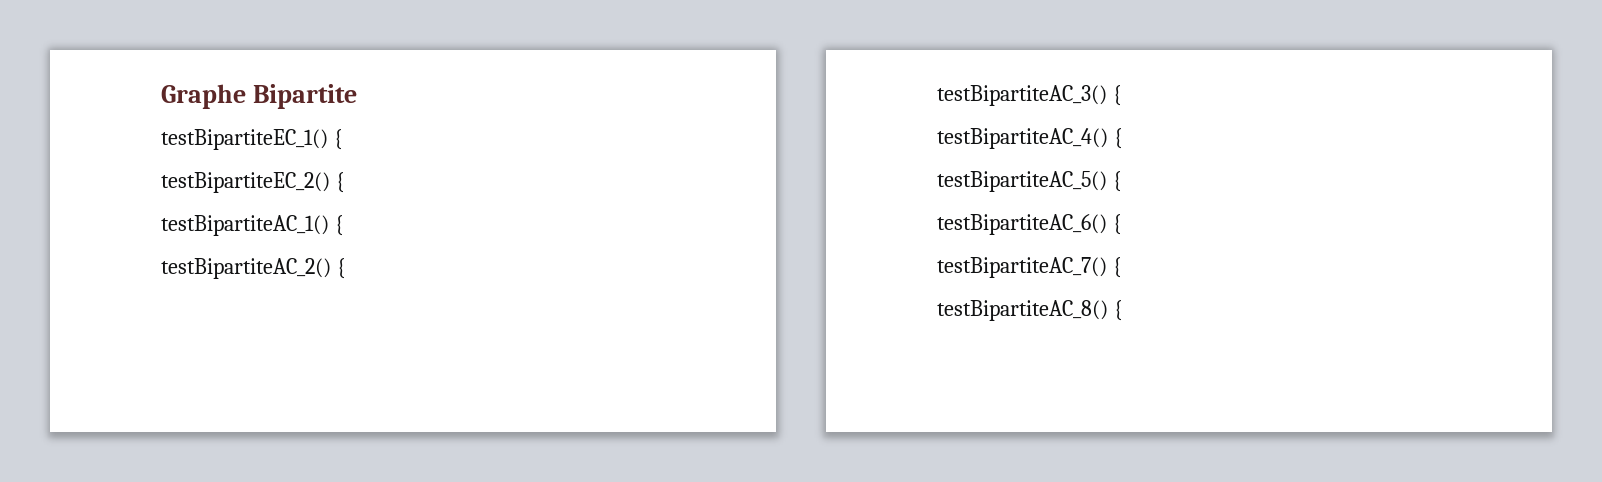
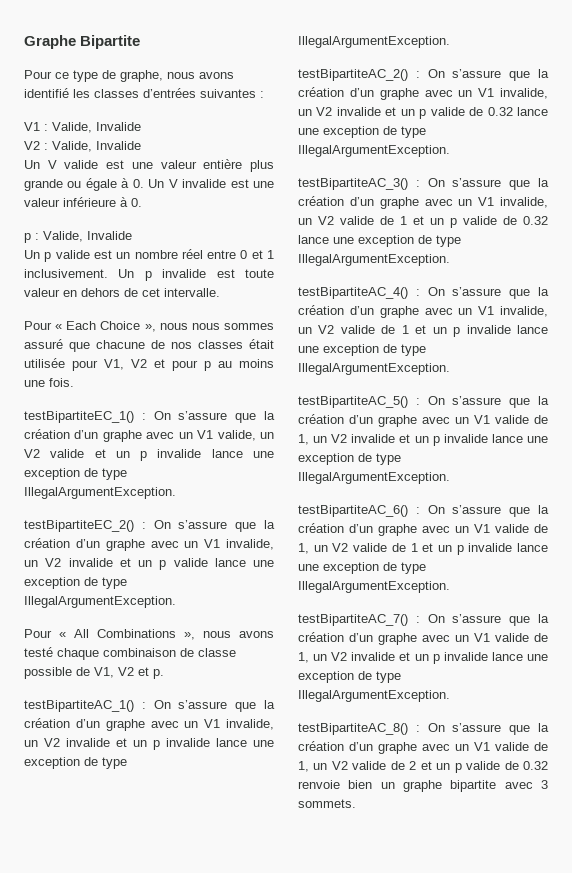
[161,129,343,150] [161,172,345,193] [161,215,344,236] [161,258,346,279] [937,85,1122,106] [937,128,1123,149] [937,171,1122,192] [937,214,1122,235] [937,257,1122,278] [937,300,1123,321] testBipartiteEC_1() { // testBipartiteEC_2() { // testBipartiteAC_1() { // testBipartiteAC_2() { // testBipartiteAC_3() { // testBipartiteAC_4() { // testBipartiteAC_5() { // testBipartiteAC_6() { // testBipartiteAC_7() { // testBipartiteAC_8() { -> [24,70,234,82] [24,88,264,98] [24,122,141,133] [24,141,141,152] [24,159,274,172] [24,178,275,191] [24,197,142,207] [24,231,132,243] [24,249,275,262] [24,269,274,281] [24,288,220,297] [24,321,274,332] [24,339,274,352] [24,358,274,371] [24,378,74,387] [24,411,275,423] [24,429,274,442] [24,449,274,461] [24,468,127,480] [24,487,176,499] [24,520,275,532] [24,538,274,551] [24,558,274,570] [24,577,127,589] [24,596,176,608] [24,629,274,640] [24,647,236,660] [24,667,164,679] [24,700,275,712] [24,718,274,731] [24,738,274,750] [24,757,127,769] [298,36,450,48] [298,69,549,81] [298,87,548,100] [298,107,548,119] [298,126,426,138] [298,145,450,157] [298,178,549,190] [298,196,548,209] [298,216,548,228] [298,235,461,247] [298,254,450,266] [298,287,549,299] [298,305,548,318] [298,325,548,337] [298,344,426,356] [298,363,450,375] [298,396,549,408] [298,414,548,427] [298,434,548,446] [298,453,401,465] [298,472,450,484] [298,505,549,517] [298,523,548,536] [298,543,548,555] [298,562,426,574] [298,581,450,593] [298,614,549,626] [298,632,548,645] [298,652,548,664] [298,671,401,683] [298,690,450,702] [298,723,549,735] [298,741,548,754] [298,761,548,773] [298,780,548,792] [298,799,356,808] Pour ce type de graphe, nous avons identifié les classes d’entrées suivantes : // V1 : Valide, Invalide // V2 : Valide, Invalide // Un V valide est une valeur entière plus grande ou égale à 0. Un V invalide est une valeur inférieure à 0. // p : Valide, Invalide // Un p valide est un nombre réel entre 0 et 1 inclusivement. Un p invalide est toute valeur en dehors de cet intervalle. // Pour « Each Choice », nous nous sommes assuré que chacune de nos classes était utilisée pour V1, V2 et pour p au moins une fois. // testBipartiteEC_1() : On s’assure que la création d’un graphe avec un V1 valide, un V2 valide et un p invalide lance une exception de type IllegalArgumentException. // testBipartiteEC_2() : On s’assure que la création d’un graphe avec un V1 invalide, un V2 invalide et un p valide lance une exception de type IllegalArgumentException. // Pour « All Combinations », nous avons testé chaque combinaison de classe possible de V1, V2 et p. // testBipartiteAC_1() : On s’assure que la création d’un graphe avec un V1 invalide, un V2 invalide et un p invalide lance une exception de type IllegalArgumentException. // testBipartiteAC_2() : On s’assure que la création d’un graphe avec un V1 invalide, un V2 invalide et un p valide de 0.32 lance une exception de type IllegalArgumentException. // testBipartiteAC_3() : On s’assure que la création d’un graphe avec un V1 invalide, un V2 valide de 1 et un p valide de 0.32 lance une exception de type IllegalArgumentException. // testBipartiteAC_4() : On s’assure que la création d’un graphe avec un V1 invalide, un V2 valide de 1 et un p invalide lance une exception de type IllegalArgumentException. // testBipartiteAC_5() : On s’assure que la création d’un graphe avec un V1 valide de 1, un V2 invalide et un p invalide lance une exception de type IllegalArgumentException. // testBipartiteAC_6() : On s’assure que la création d’un graphe avec un V1 valide de 1, un V2 valide de 1 et un p invalide lance une exception de type IllegalArgumentException. // testBipartiteAC_7() : On s’assure que la création d’un graphe avec un V1 valide de 1, un V2 invalide et un p invalide lance une exception de type IllegalArgumentException. // testBipartiteAC_8() : On s’assure que la création d’un graphe avec un V1 valide de 1, un V2 valide de 2 et un p valide de 0.32 renvoie bien un graphe bipartite avec 3 sommets.

